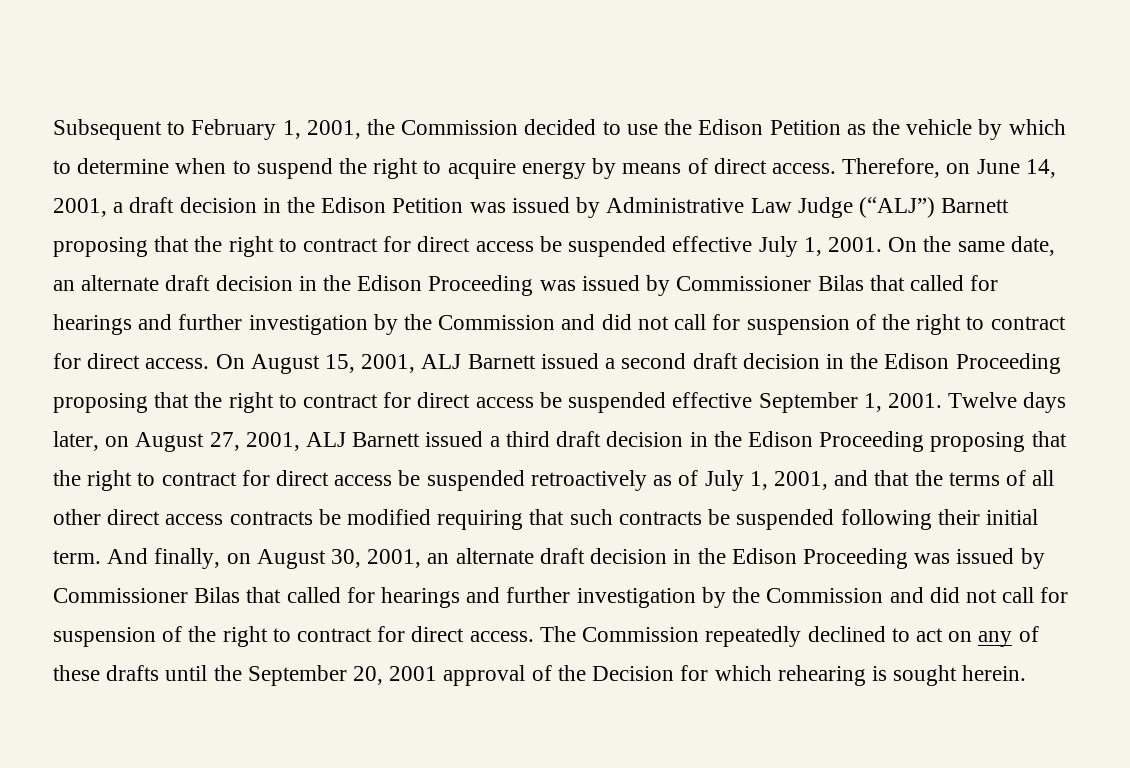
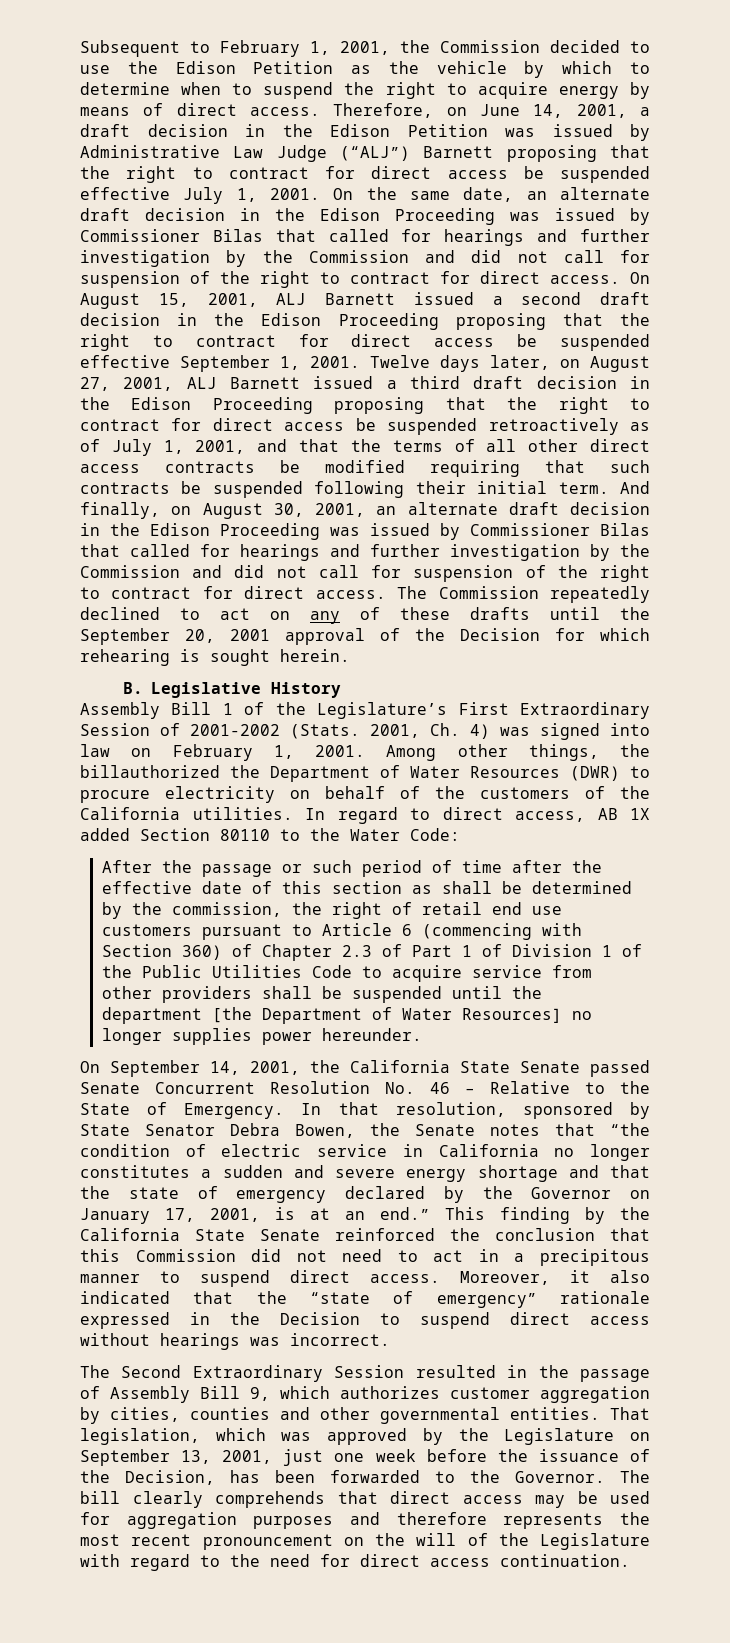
(1027, 673) none -> [123,682,342,698] [80,702,650,719] [80,723,650,740] [80,744,650,761] [80,765,650,782] [80,786,650,803] [80,807,650,824] [80,828,460,841] [101,860,602,877] [101,881,632,894] [101,902,562,919] [101,923,582,940] [101,944,642,961] [101,965,592,982] [101,986,542,1003] [101,1007,592,1024] [101,1028,422,1045] [80,1060,650,1077] [80,1081,650,1094] [80,1102,650,1119] [80,1123,650,1138] [80,1144,650,1161] [80,1165,650,1182] [80,1186,650,1203] [80,1207,650,1224] [80,1228,650,1241] [80,1249,650,1266] [80,1270,650,1287] [80,1291,650,1308] [80,1312,650,1329] [80,1333,390,1350] [80,1365,650,1382] [80,1386,650,1403] [80,1407,650,1424] [80,1428,650,1445] [80,1449,650,1466] [80,1470,650,1485] [80,1491,650,1508] [80,1512,650,1529] [80,1533,650,1550] [80,1554,630,1571] // B. Legislative History // Assembly Bill 1 of the Legislature’s First Extraordinary Session of 2001-2002 (Stats. 2001, Ch. 4) was signed into law on February 1, 2001. Among other things, the billauthorized the Department of Water Resources (DWR) to procure electricity on behalf of the customers of the California utilities. In regard to direct access, AB 1X added Section 80110 to the Water Code: // After the passage or such period of time after the effective date of this section as shall be determined by the commission, the right of retail end use customers pursuant to Article 6 (commencing with Section 360) of Chapter 2.3 of Part 1 of Division 1 of the Public Utilities Code to acquire service from other providers shall be suspended until the department [the Department of Water Resources] no longer supplies power hereunder. // On September 14, 2001, the California State Senate passed Senate Concurrent Resolution No. 46 – Relative to the State of Emergency. In that resolution, sponsored by State Senator Debra Bowen, the Senate notes that “the condition of electric service in California no longer constitutes a sudden and severe energy shortage and that the state of emergency declared by the Governor on January 17, 2001, is at an end.” This finding by the California State Senate reinforced the conclusion that this Commission did not need to act in a precipitous manner to suspend direct access. Moreover, it also indicated that the “state of emergency” rationale expressed in the Decision to suspend direct access without hearings was incorrect. // The Second Extraordinary Session resulted in the passage of Assembly Bill 9, which authorizes customer aggregation by cities, counties and other governmental entities. That legislation, which was approved by the Legislature on September 13, 2001, just one week before the issuance of the Decision, has been forwarded to the Governor. The bill clearly comprehends that direct access may be used for aggregation purposes and therefore represents the most recent pronouncement on the will of the Legislature with regard to the need for direct access continuation.

